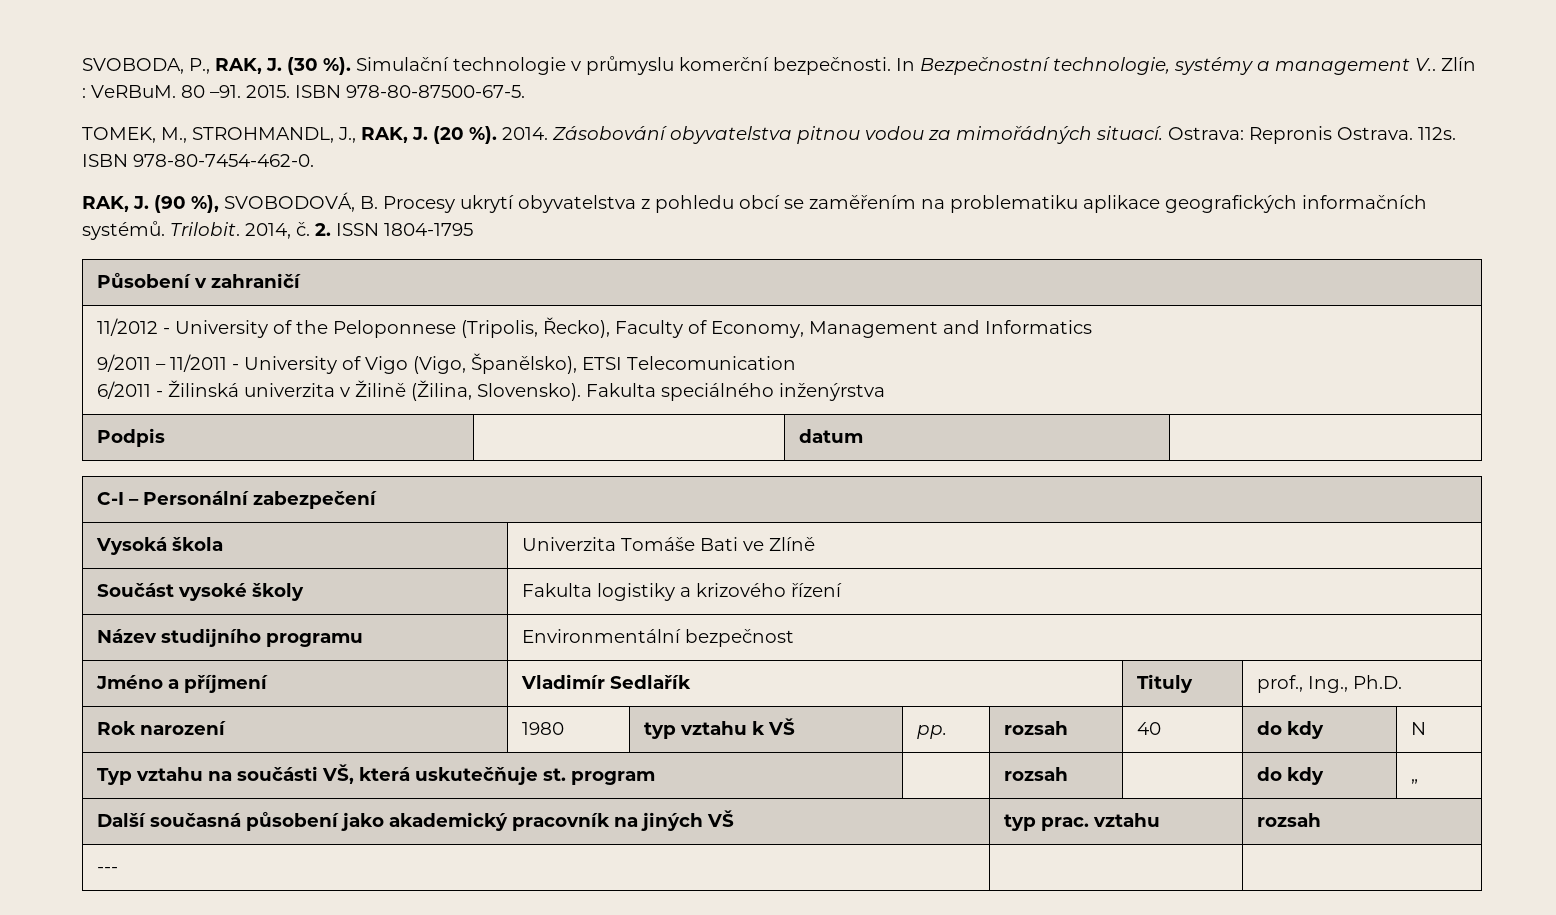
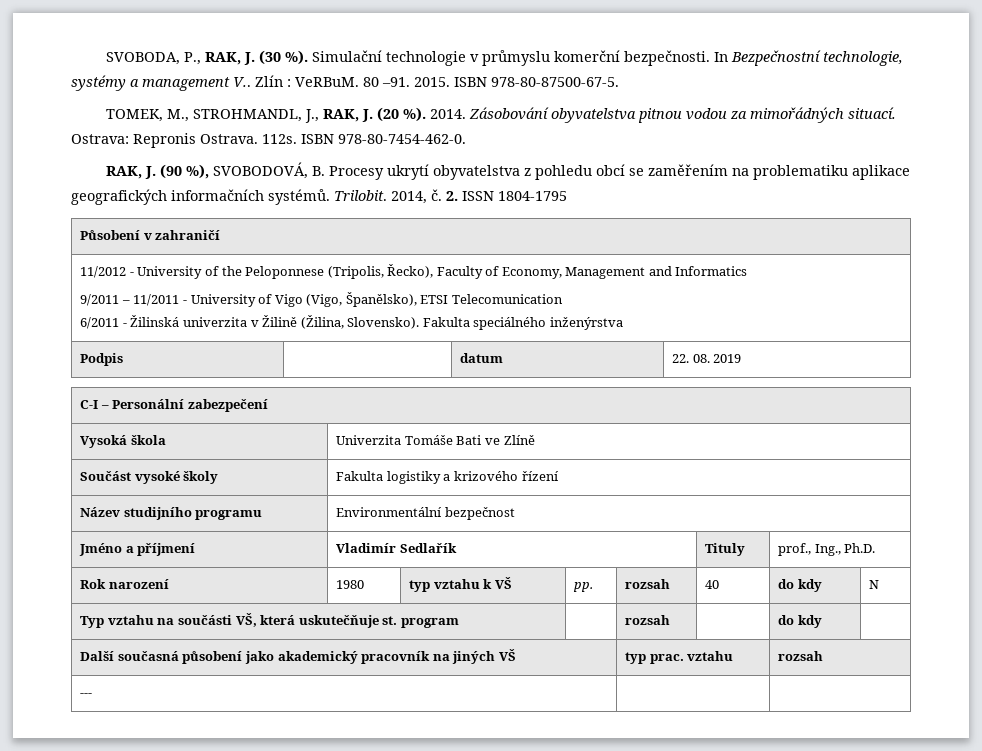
(863, 436) none -> [672,354,742,363] 22. 08. 2019
[1410,779,1418,784] „ -> (822, 621) none

